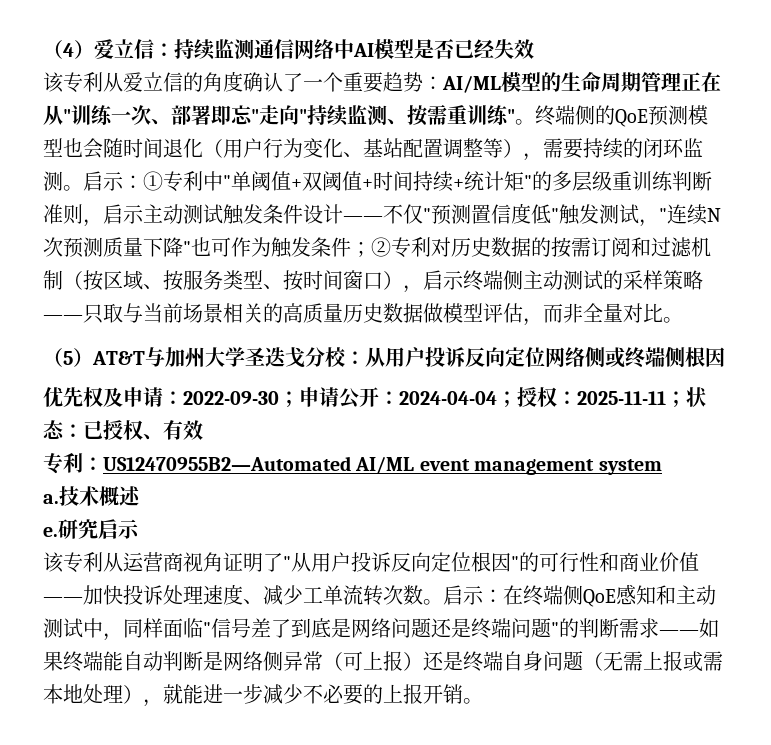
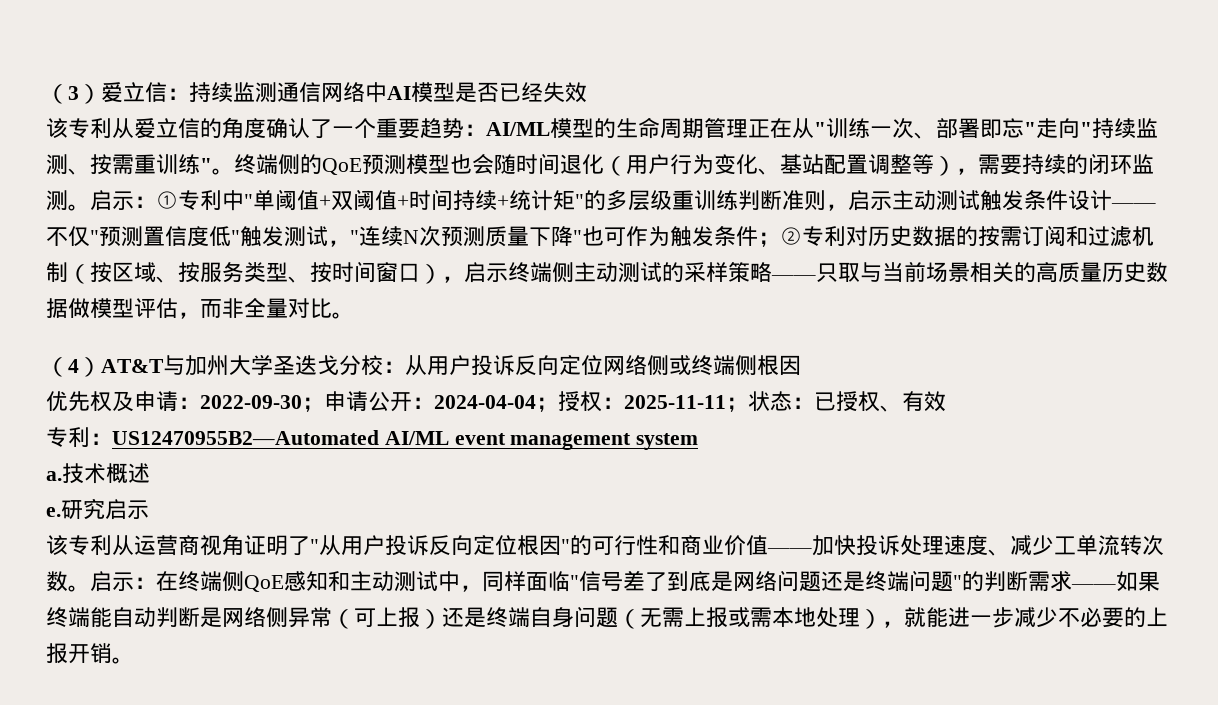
[43,40,74,59] （4 -> [46,84,79,104] （3
[63,351,73,365] 5 -> [68,359,79,373] 4

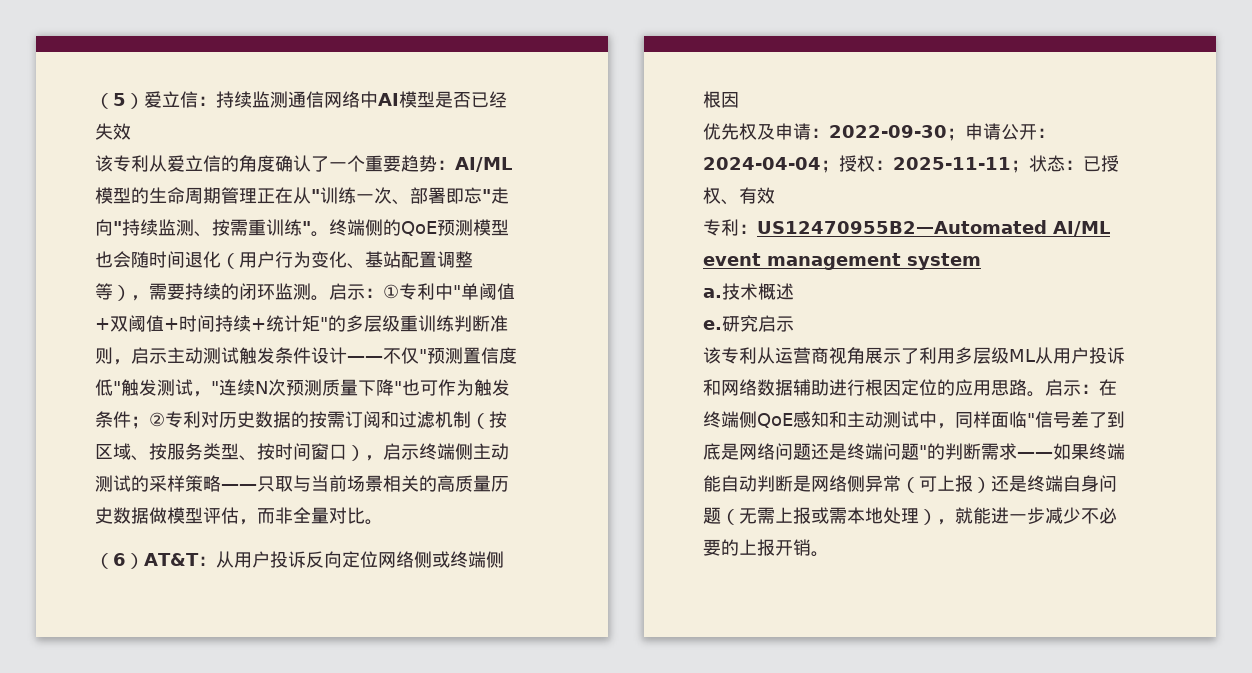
[46,84,79,104] （3 -> [95,93,126,109] （5
[68,355,383,377] 4）AT&T与加州大学圣迭戈分校 -> [113,553,199,569] 6）AT&T
[244,535,1164,556] [46,571,68,592] 证明了"从用户投诉反向定位根因"的可行性和商业价值——加快投诉处理速度、减少工单流转次数 -> [865,347,1125,364] [703,379,1027,396] 展示了利用多层级ML从用户投诉和网络数据辅助进行根因定位的应用思路

